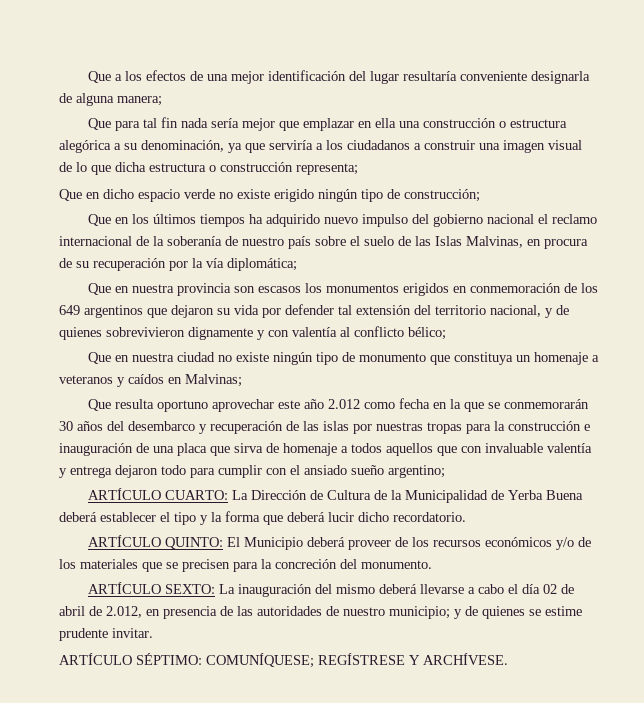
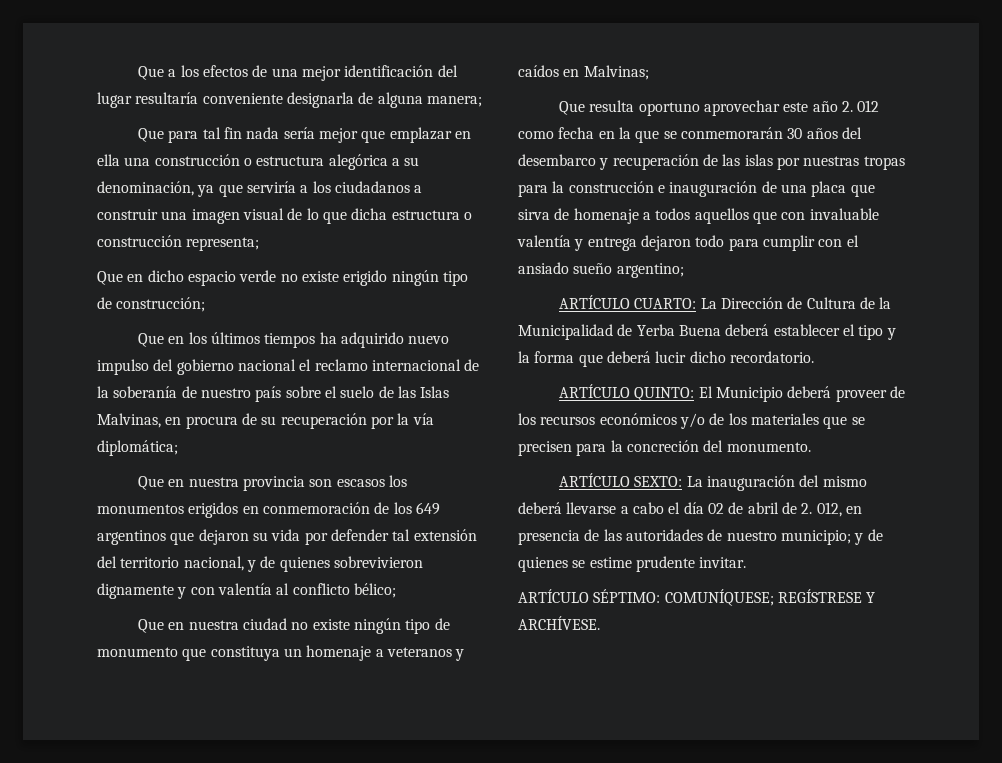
[327,399,360,409] 2.012 -> [841,100,880,112] 2. 012
[106,606,142,618] 2.012, -> [801,502,842,517] 2. 012,

